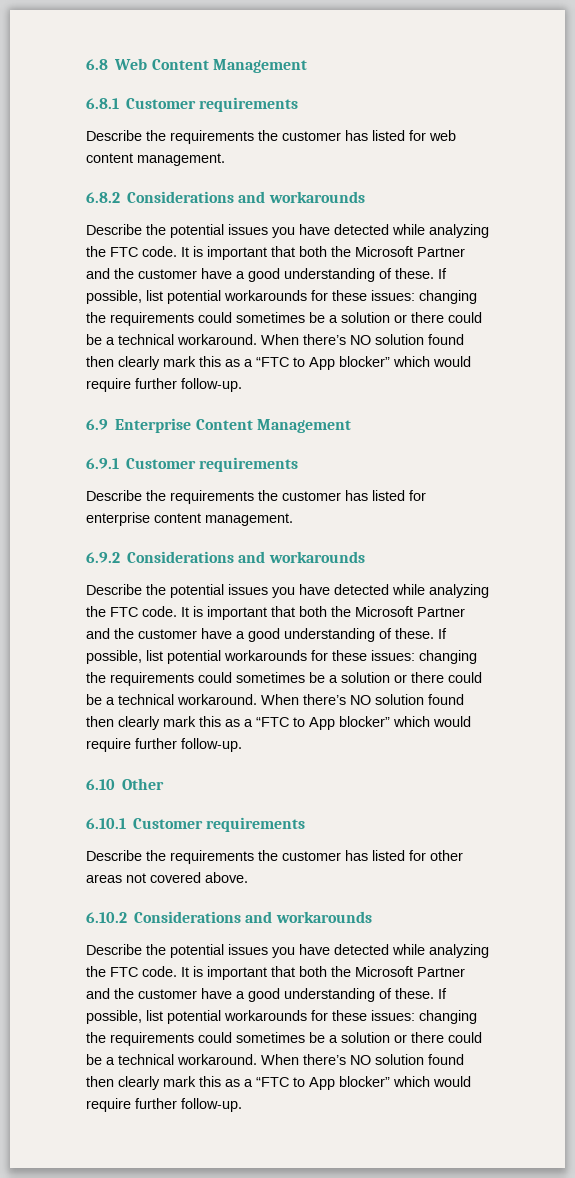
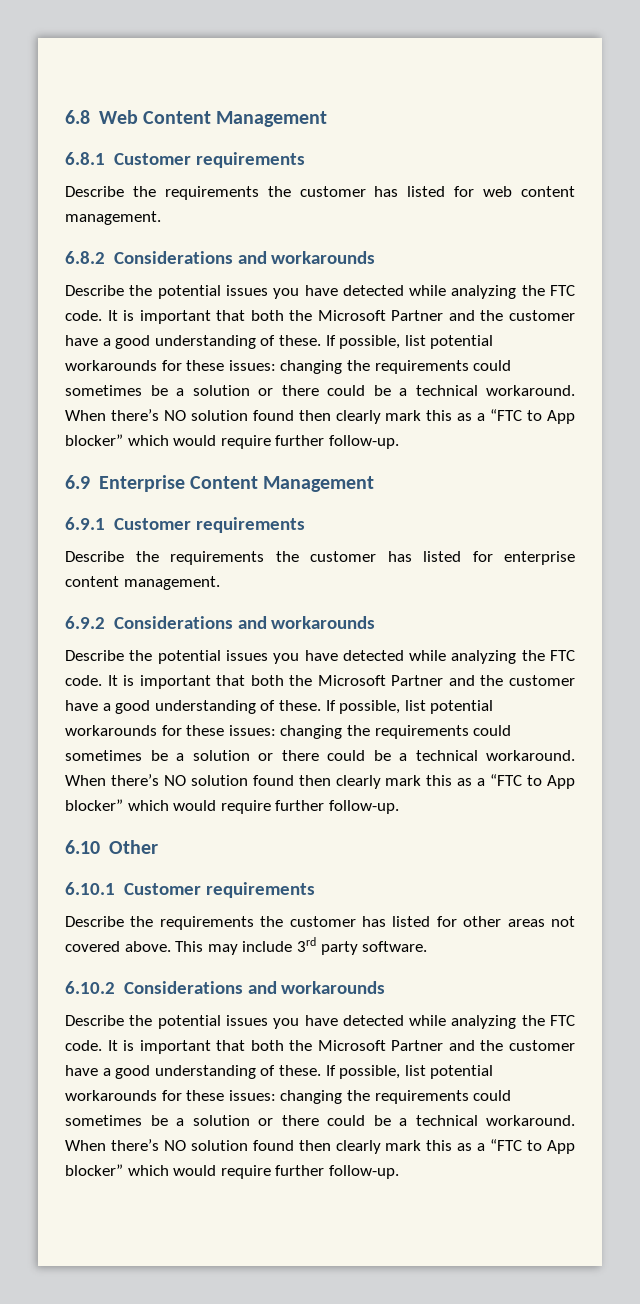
(248, 877) none -> [175,937,428,955] This may include 3rd party software.

